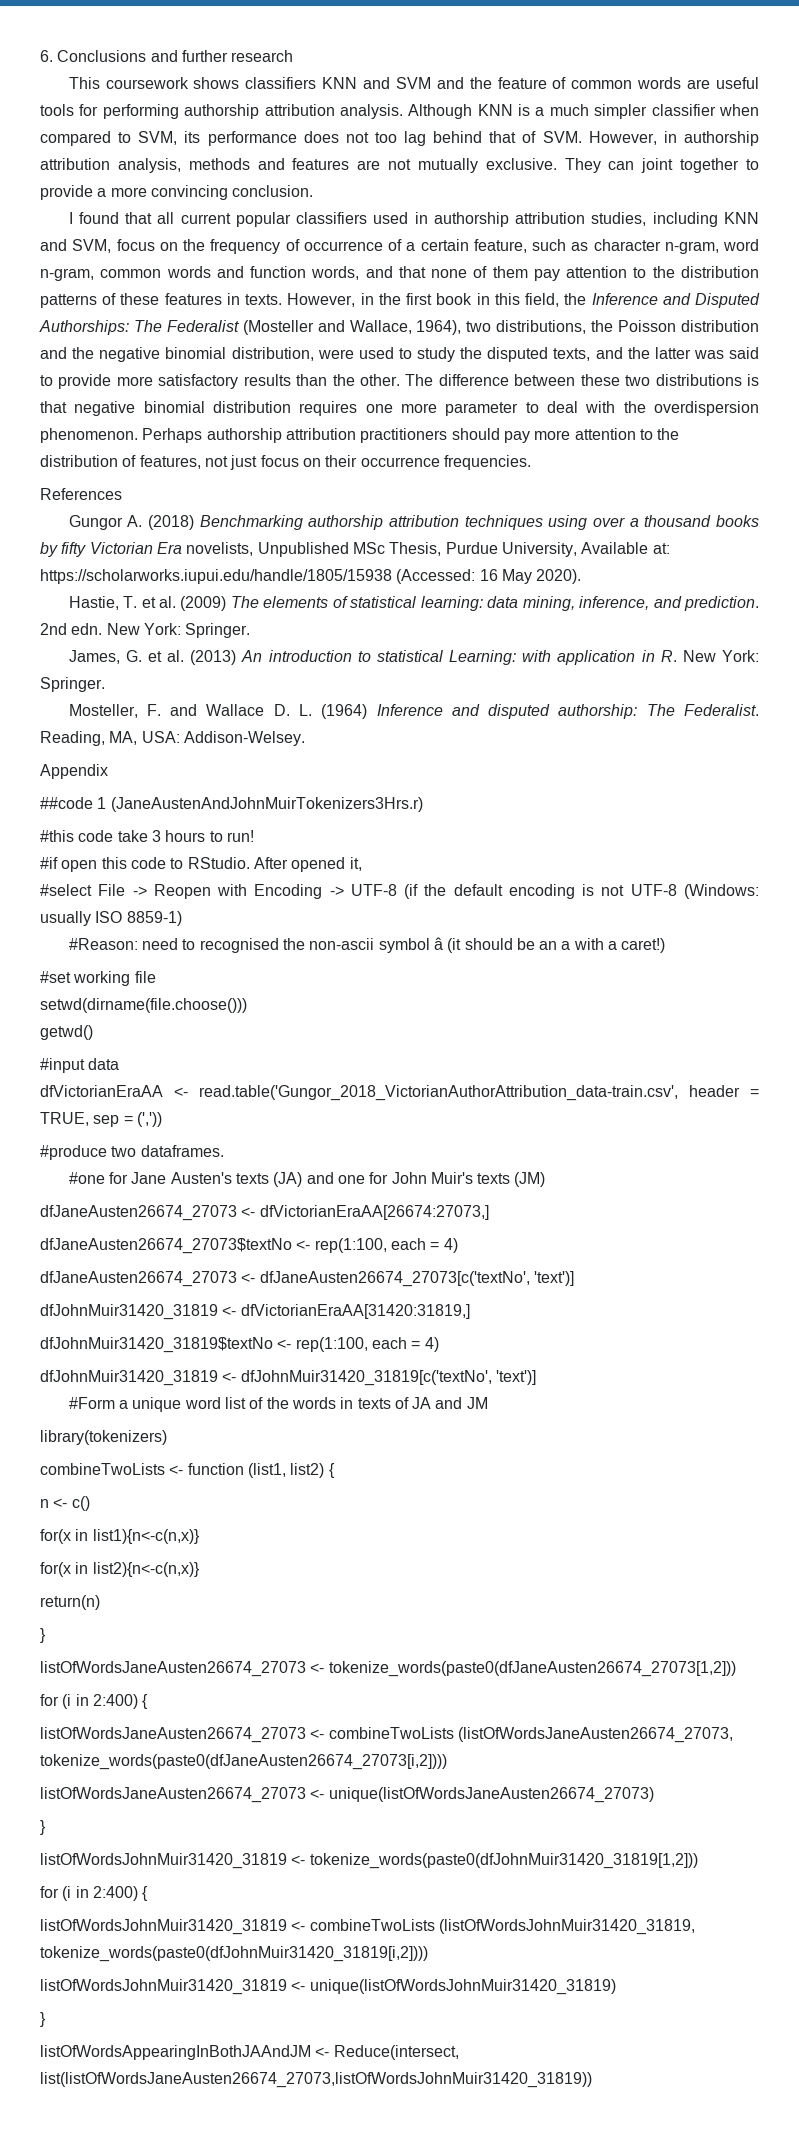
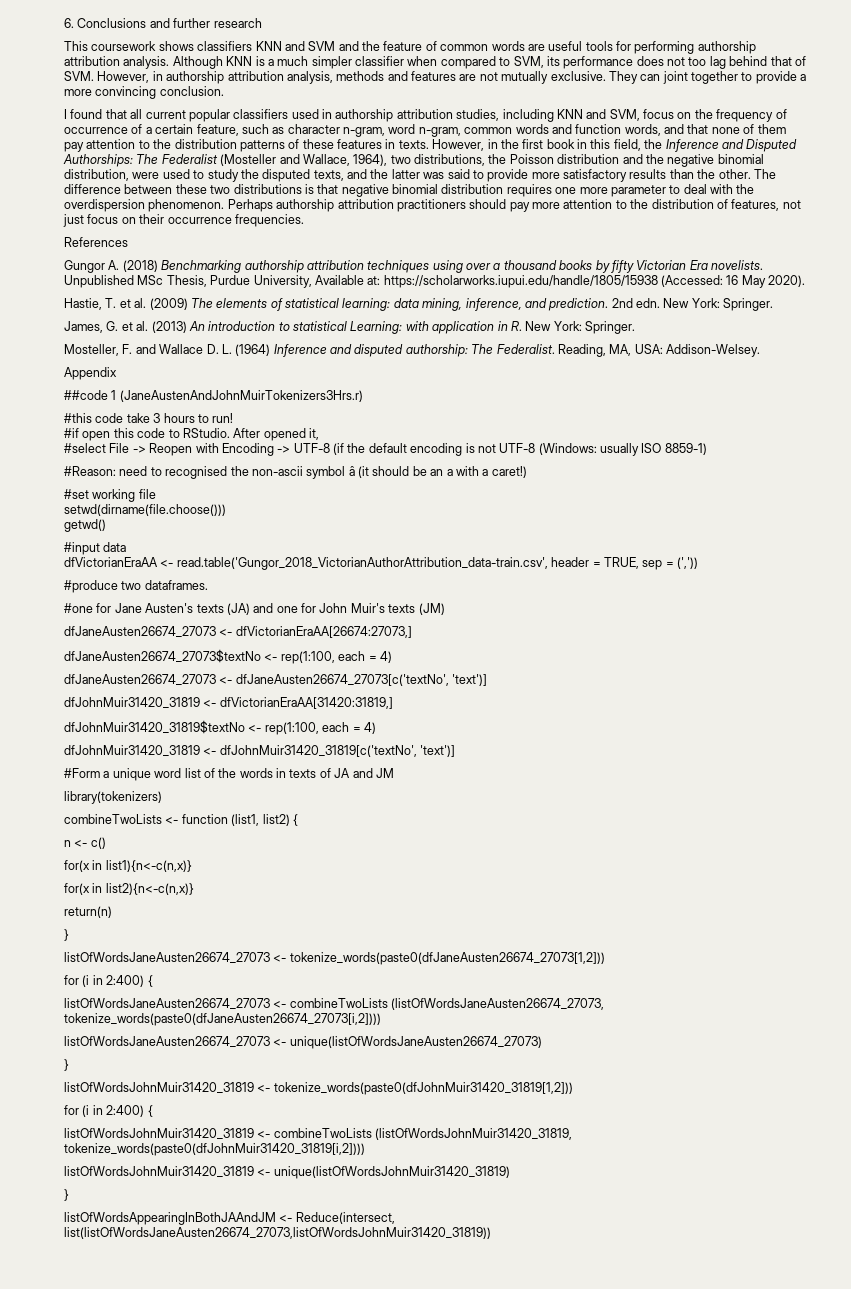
[186,542,254,556] novelists, -> [711,260,763,270] novelists.

